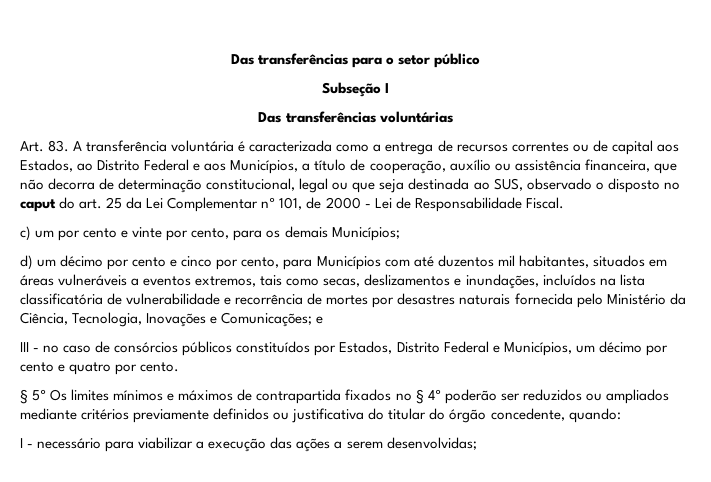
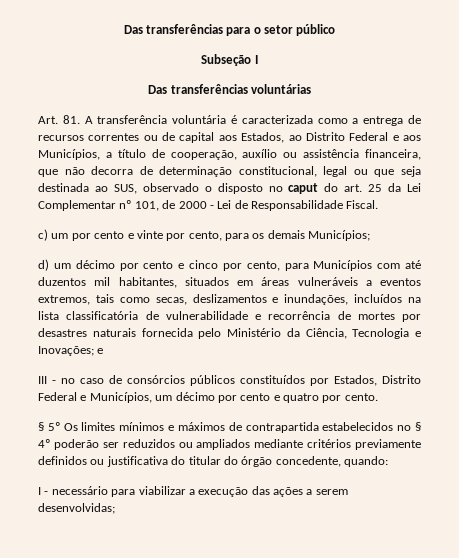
[48,140,70,152] 83. -> [62,115,80,124] 81.
[72,312,313,327] Tecnologia, Inovações e Comunicações; -> [352,328,421,339] [38,346,94,356] Tecnologia e Inovações;
[345,389,392,401] fixados -> [322,422,394,431] estabelecidos

